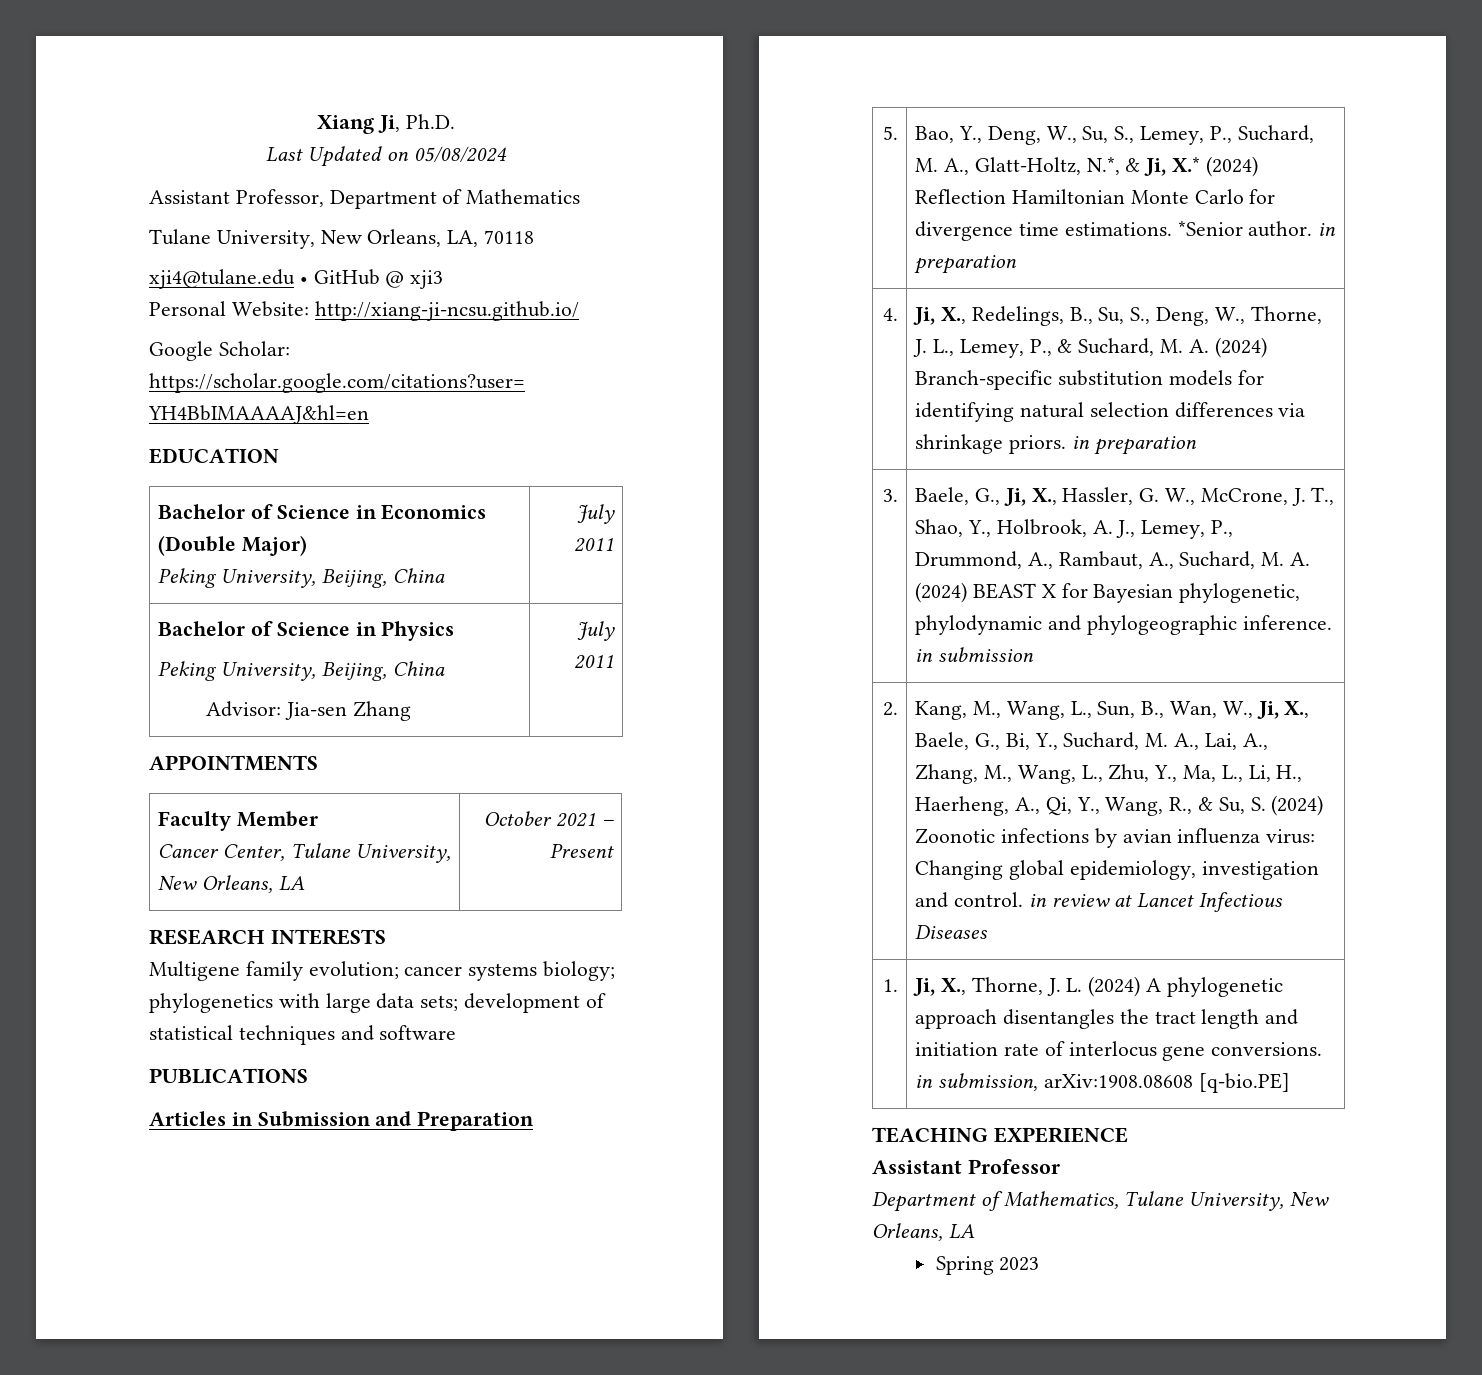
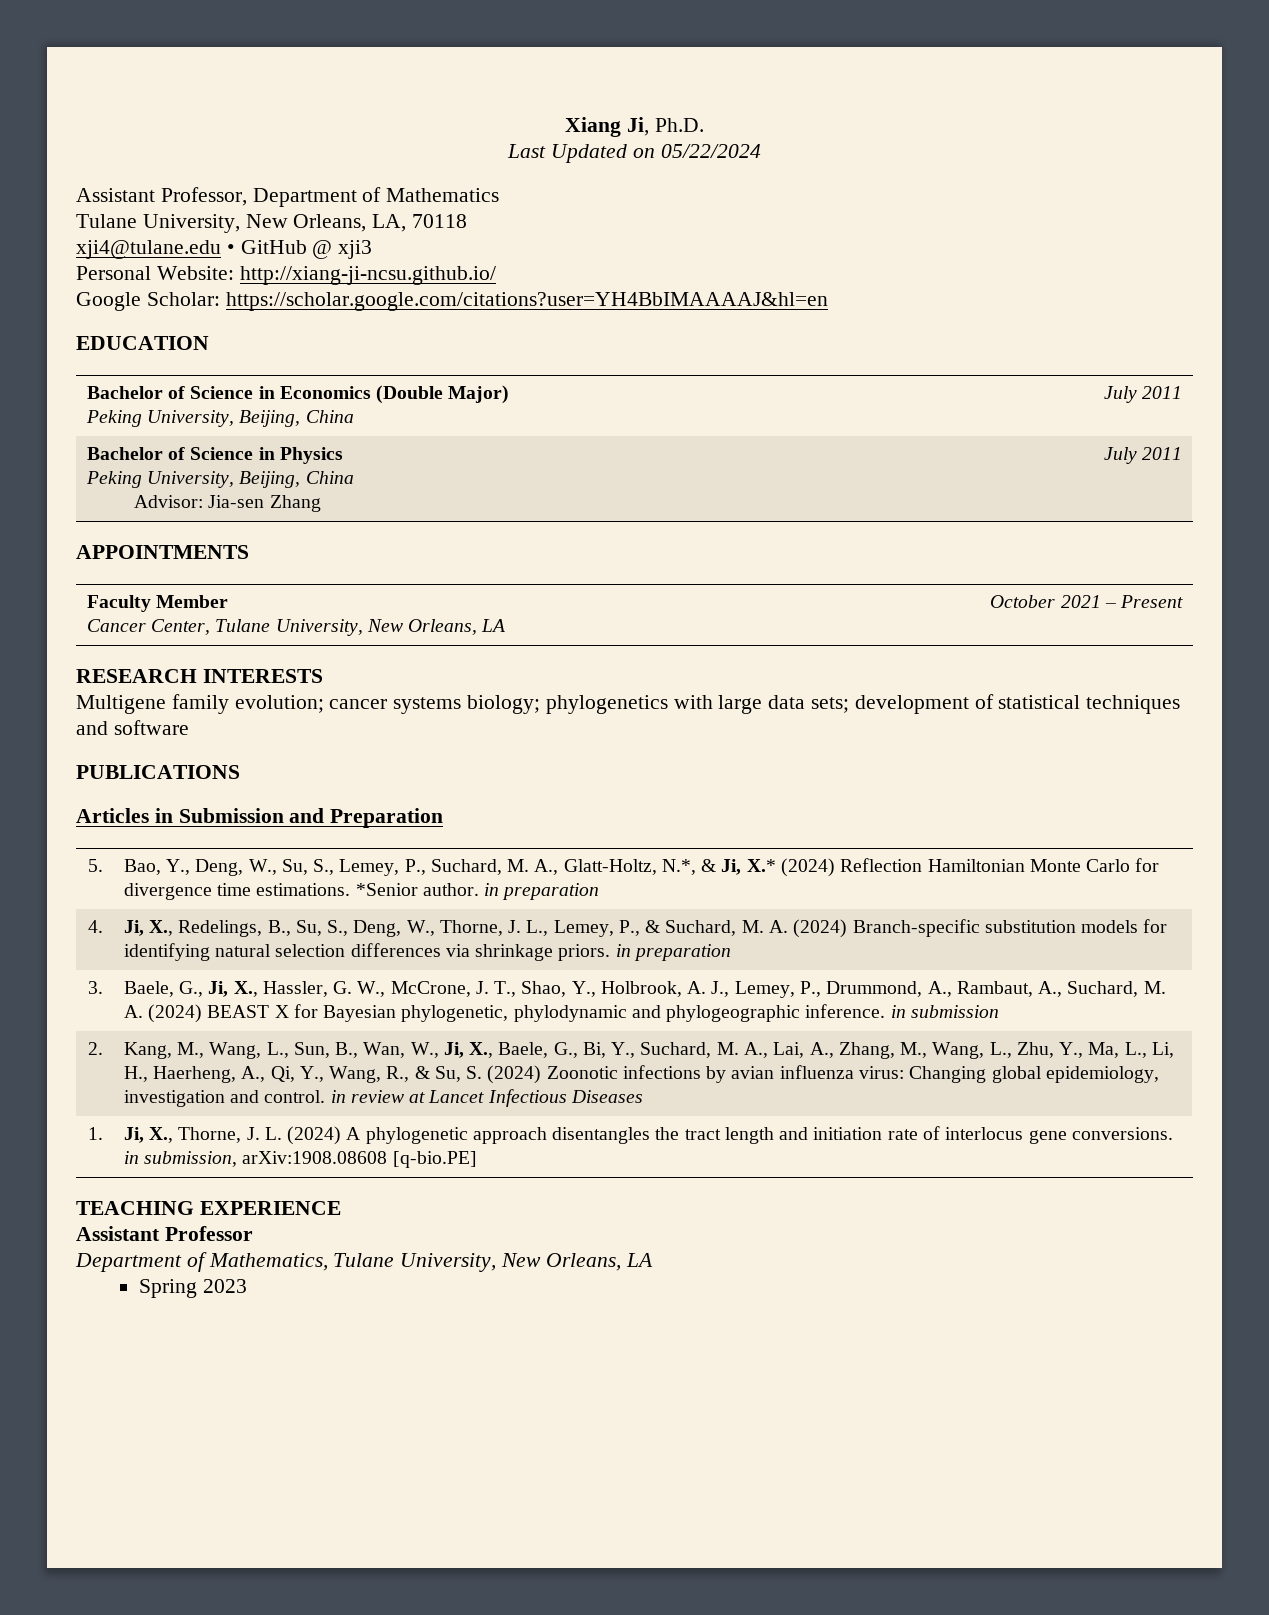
[413,146,507,162] 05/08/2024 -> [660,144,761,158] 05/22/2024

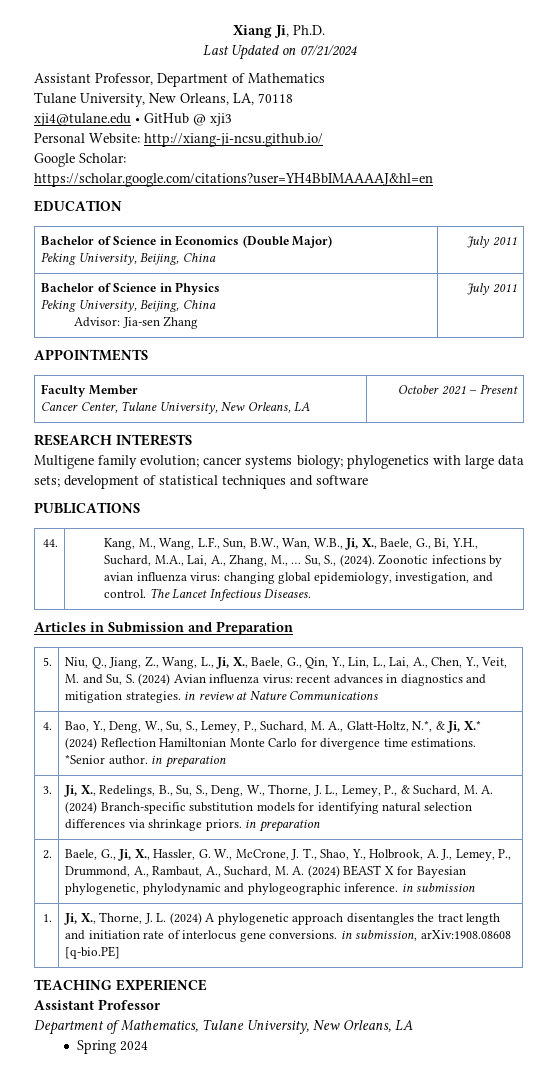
[660,144,761,158] 05/22/2024 -> [299,44,357,56] 07/21/2024
(240, 772) none -> [42,539,58,547] [104,537,478,550] [104,554,503,567] [104,572,493,584] [104,588,312,601] // 44. | Kang, M., Wang, L.F., Sun, B.W., Wan, W.B., Ji, X., Baele, G., Bi, Y.H., Suchard, M.A., Lai, A., Zhang, M., … Su, S., (2024). Zoonotic infections by avian influenza virus: changing global epidemiology, investigation, and control. The Lancet Infectious Diseases.
(104, 865) none -> [65,656,508,669] [65,673,487,686] [65,691,379,703] [42,722,52,730] | Niu, Q., Jiang, Z., Wang, L., Ji, X., Baele, G., Qin, Y., Lin, L., Lai, A., Chen, Y., Veit, M. and Su, S. (2024) Avian influenza virus: recent advances in diagnostics and mitigation strategies. in review at Nature Communications // 4.
[88,920,104,933] 4. -> [42,786,52,794] 3.
[88,981,104,994] 3. -> [42,850,52,859] 2.
[88,1042,104,1055] [123,1042,1174,1059] [123,1065,1159,1084] [123,1089,643,1107] // 2. | Kang, M., Wang, L., Sun, B., Wan, W., Ji, X., Baele, G., Bi, Y., Suchard, M. A., Lai, A., Zhang, M., Wang, L., Zhu, Y., Ma, L., Li, H., Haerheng, A., Qi, Y., Wang, R., & Su, S. (2024) Zoonotic infections by avian influenza virus: Changing global epidemiology, investigation and control. in review at Lancet Infectious Diseases -> (476, 887) none
[202,1279,247,1293] 2023 -> [120,1041,149,1051] 2024

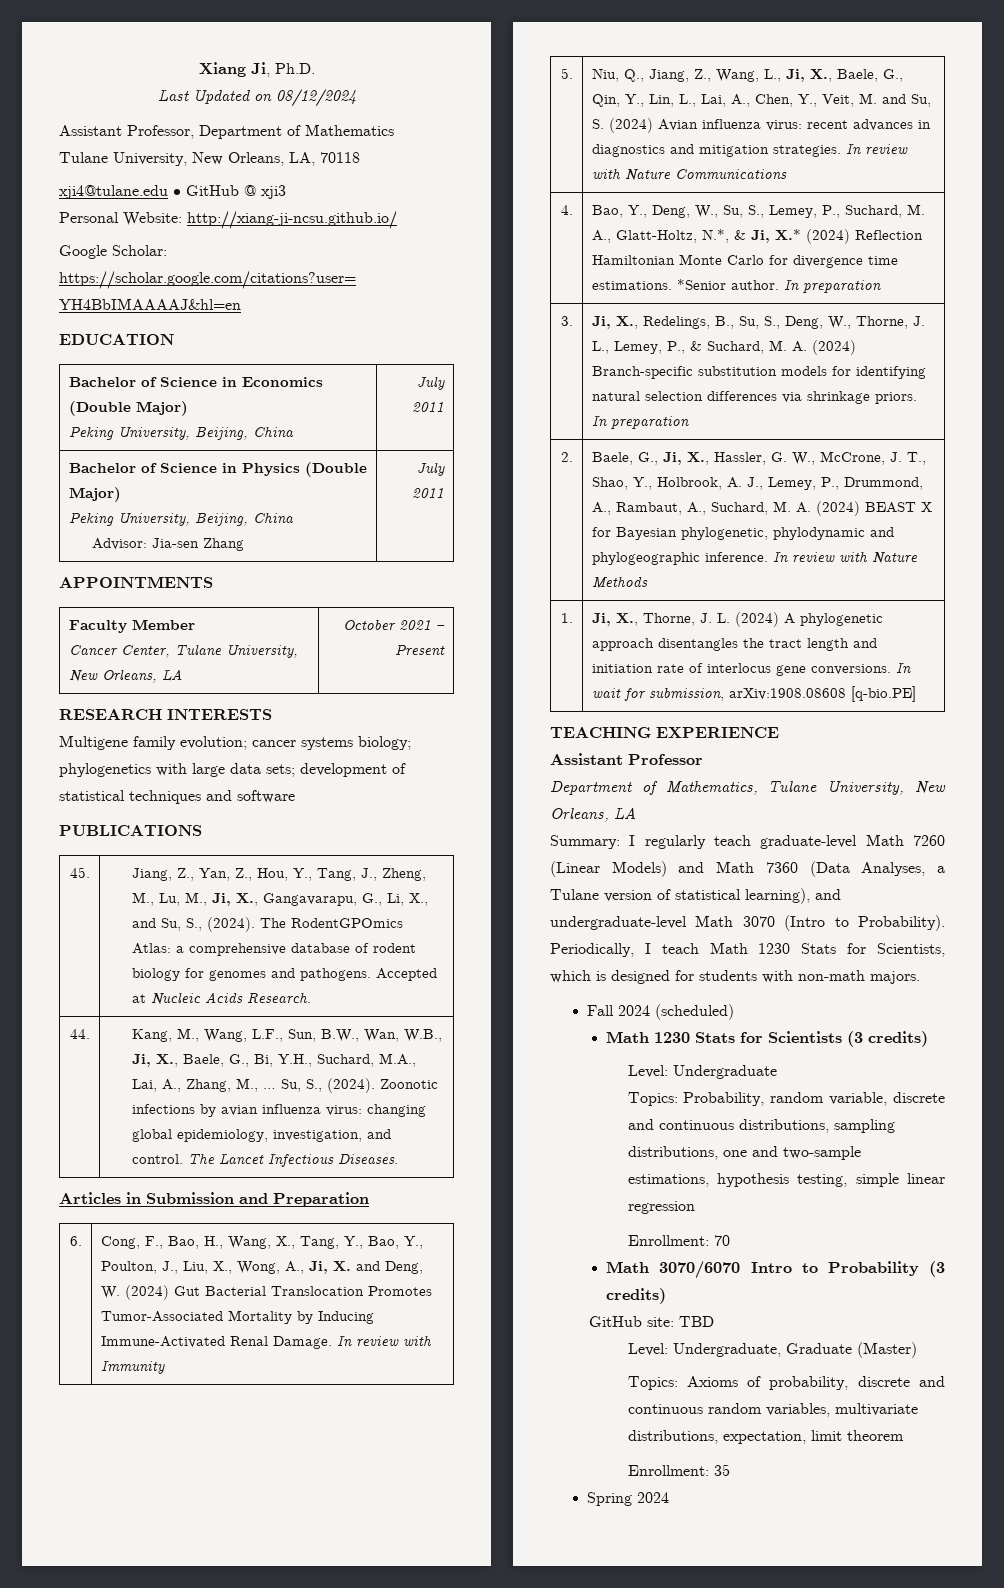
[299,44,357,56] 07/21/2024 -> [275,89,356,107] 08/12/2024
(221, 288) none -> [304,462,367,477] [68,487,121,502] (Double Major)
(140, 508) none -> [70,867,91,878] [131,868,426,881] [131,892,428,906] [131,917,403,932] [131,943,416,956] [131,968,437,981] [131,992,311,1005] // 45. | Jiang, Z., Yan, Z., Hou, Y., Tang, J., Zheng, M., Lu, M., Ji, X., Gangavarapu, G., Li, X., and Su, S., (2024). The RodentGPOmics Atlas: a comprehensive database of rodent biology for genomes and pathogens. Accepted at Nucleic Acids Research.
(293, 628) none -> [70,1236,83,1246] [100,1236,423,1249] [100,1261,423,1274] [100,1285,432,1300] [100,1310,374,1324] [100,1335,432,1349] [100,1361,165,1374] // 6. | Cong, F., Bao, H., Wang, X., Tang, Y., Bao, Y., Poulton, J., Liu, X., Wong, A., Ji, X. and Deng, W. (2024) Gut Bacterial Translocation Promotes Tumor-Associated Mortality by Inducing Immune-Activated Renal Damage. In review with Immunity
[184,691,248,700] in review at -> [845,144,908,155] [591,168,621,179] In review with
[151,755,163,764] in -> [783,280,799,291] In
[245,819,257,828] in -> [591,416,607,427] In
[401,883,476,892] in submission -> [772,551,918,564] [591,576,648,588] In review with Nature Methods
[340,930,352,939] in -> [895,663,911,674] [591,688,646,701] In wait for
(413, 1025) none -> [550,834,945,849] [550,861,945,877] [550,888,841,904] [550,915,945,931] [550,942,945,957] [550,970,920,984] [586,1004,734,1020] [606,1031,929,1047] [627,1065,777,1079] [627,1092,945,1106] [627,1119,895,1133] [627,1146,861,1160] [627,1173,945,1187] [627,1201,695,1214] [627,1235,730,1246] [606,1261,945,1279] [606,1288,667,1304] [588,1316,714,1327] [627,1342,917,1358] [627,1376,946,1390] [627,1403,918,1417] [627,1430,904,1444] [627,1464,730,1476] // Summary: I regularly teach graduate-level Math 7260 (Linear Models) and Math 7360 (Data Analyses, a Tulane version of statistical learning), and undergraduate-level Math 3070 (Intro to Probability). Periodically, I teach Math 1230 Stats for Scientists, which is designed for students with non-math majors. // Fall 2024 (scheduled) // Math 1230 Stats for Scientists (3 credits) // Level: Undergraduate // Topics: Probability, random variable, discrete and continuous distributions, sampling distributions, one and two-sample estimations, hypothesis testing, simple linear regression // Enrollment: 70 // Math 3070/6070 Intro to Probability (3 credits) // GitHub site: TBD // Level: Undergraduate, Graduate (Master) // Topics: Axioms of probability, discrete and continuous random variables, multivariate distributions, expectation, limit theorem // Enrollment: 35

